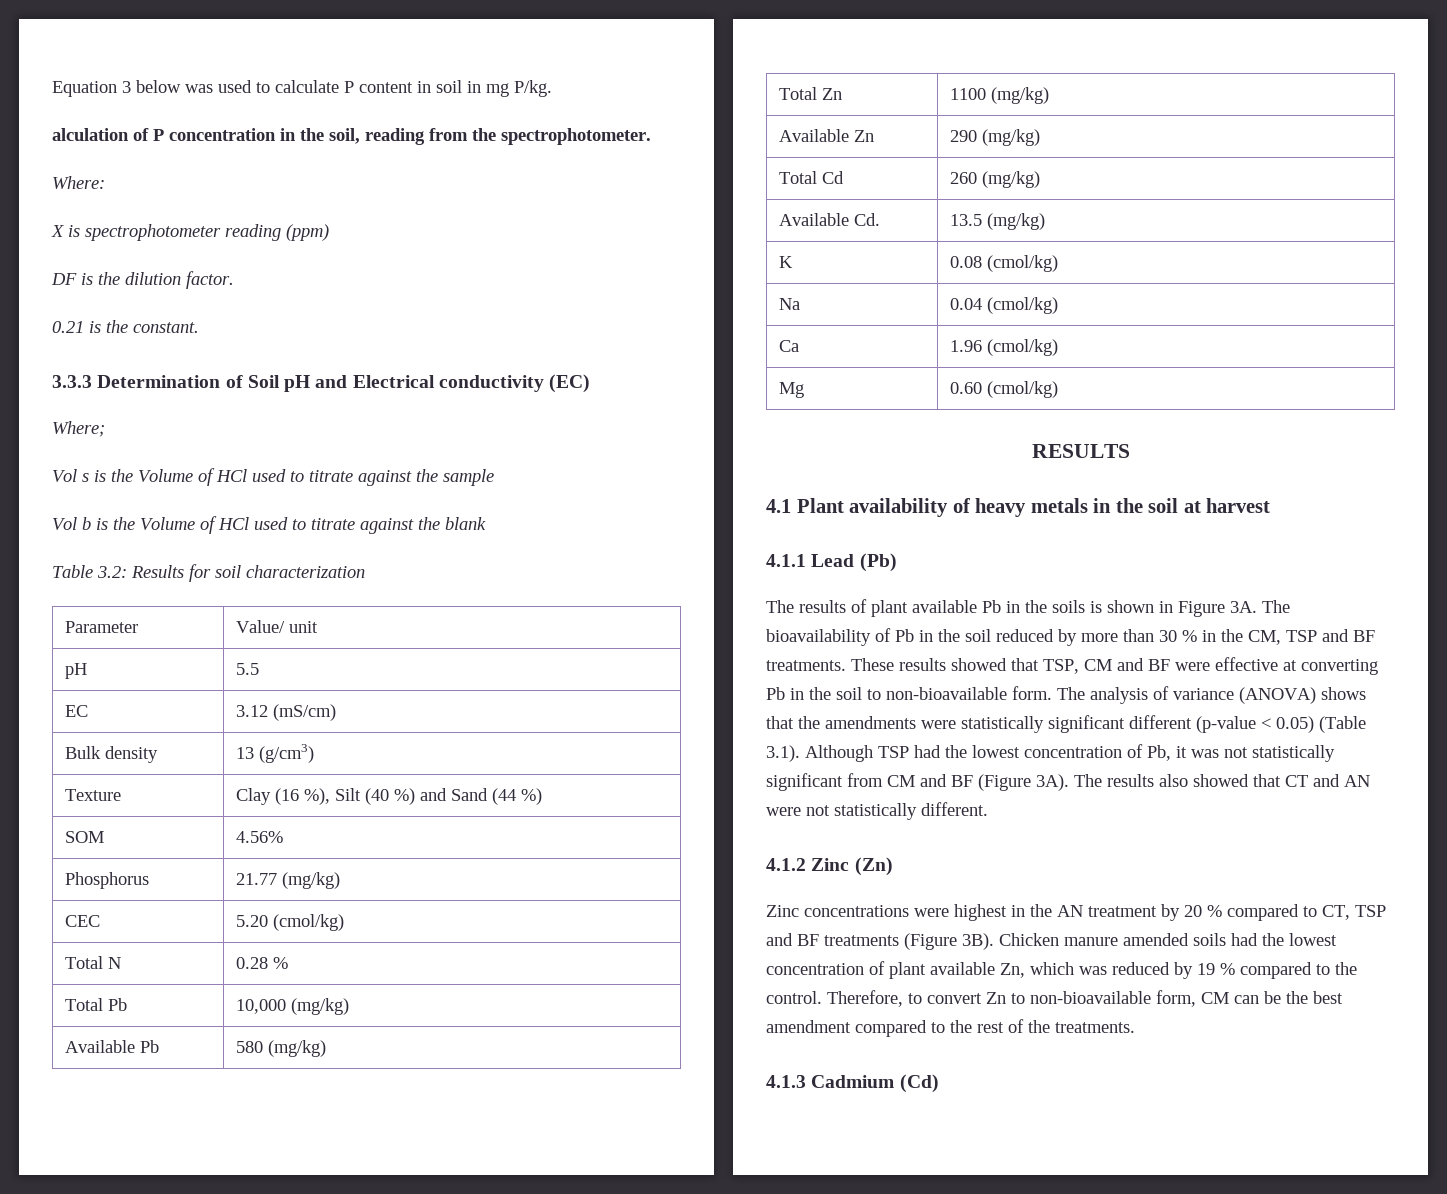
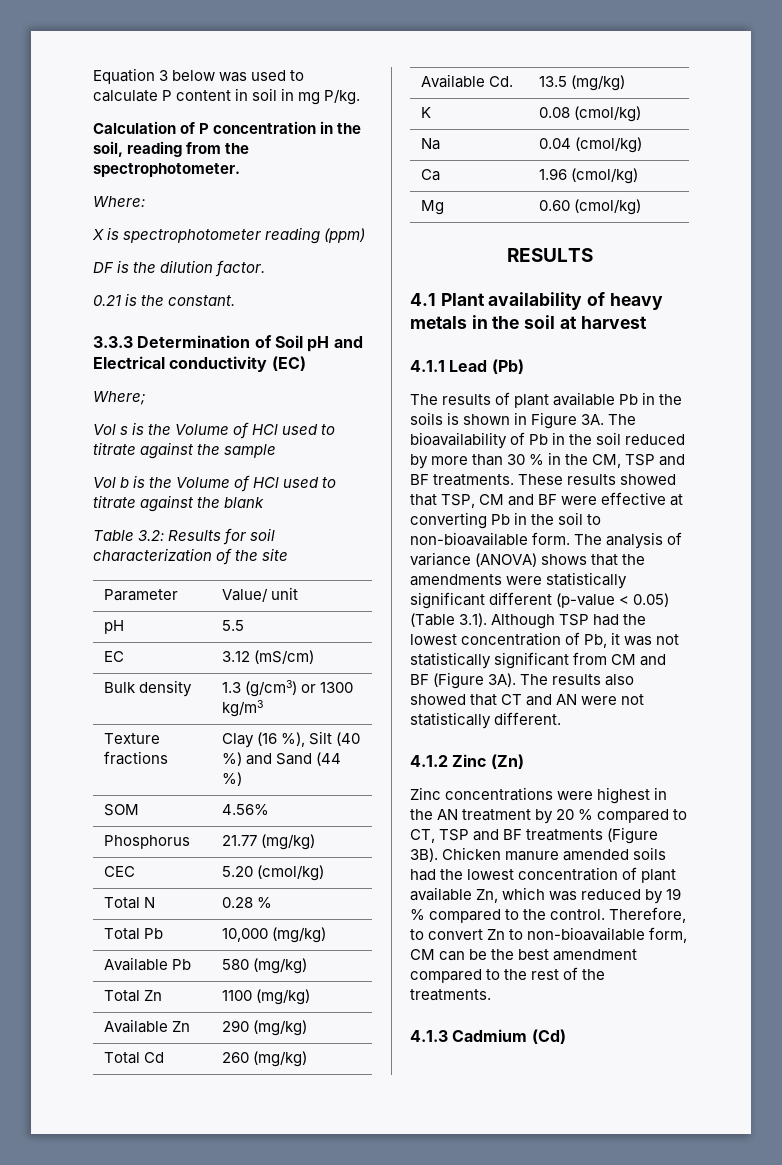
[52,128,129,141] alculation -> [93,121,176,134] Calculation
(365, 571) none -> [216,548,289,565] of the site
[236,747,255,759] 13 -> [221,682,241,693] 1.3
(315, 753) none -> [300,682,353,693] [221,700,263,717] or 1300 kg/m3
(122, 795) none -> [103,751,168,765] fractions

